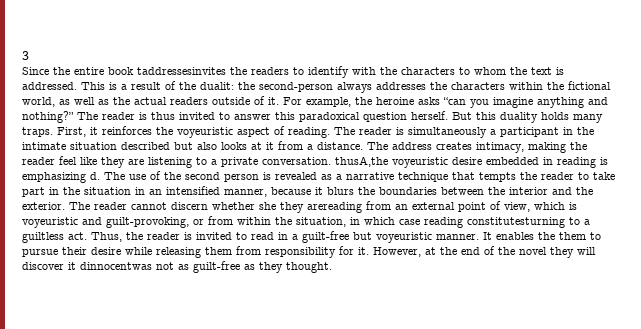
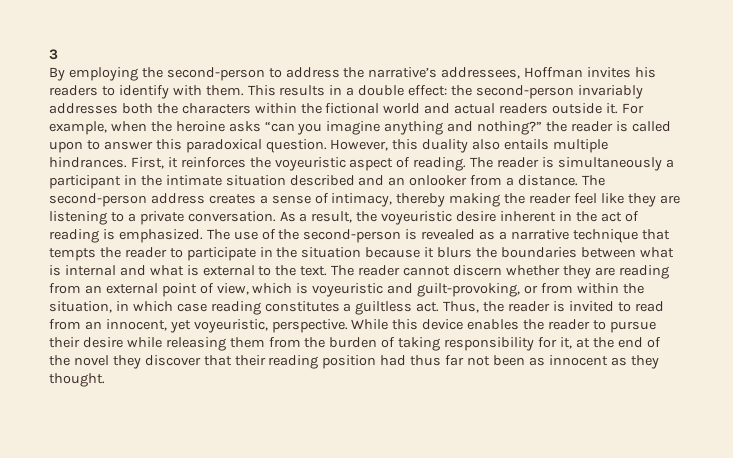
[22,66,564,78] [22,81,426,93] Since the entire book taddressesinvites the readers to identify with the characters to whom the text is addressed. This is a result of the dualit: the second-person always addresses -> [49,67,657,81] [49,85,643,99] [49,103,153,114] By employing the second-person to address the narrative’s addressees, Hoffman invites his readers to identify with them. This results in a double effect: the second-person invariably addresses both
[22,97,130,107] world, as well as the -> [383,103,451,114] world and
[254,96,265,105] of -> (603, 108) none
(351, 102) none -> [110,121,147,132] when
[77,112,215,120] The reader is thus invited -> [546,121,671,132] [49,141,83,153] the reader is called upon
[363,111,603,123] [22,127,53,137] question herself. But this duality holds many traps. -> [265,139,609,153] [49,157,127,168] question. However, this duality also entails multiple hindrances.
[174,142,274,150] but also looks at it -> [358,175,468,186] and an onlooker
(388, 146) none -> [49,193,147,207] second-person
[476,142,524,153] intimacy, -> [259,193,446,207] a sense of intimacy, thereby
[335,156,608,168] [22,172,100,183] thusA,the voyeuristic desire embedded in reading is emphasizing d. -> [279,211,639,225] [49,229,203,243] As a result, the voyeuristic desire inherent in the act of reading is emphasized.
[185,172,259,182] second person -> [303,229,402,243] second-person
[593,172,615,180] [22,187,45,197] take part -> [186,247,256,261] participate
[135,186,267,197] in an intensified manner, -> (362, 252) none
[488,187,593,195] [22,202,65,210] the interior and the exterior. -> [639,247,674,258] [49,265,328,276] what is internal and what is external to the text.
[259,202,362,213] she they arereading -> [562,265,669,279] they are reading
[467,217,580,228] constitutesturning to -> [264,301,340,312] constitutes
[278,231,492,243] in a guilt-free but voyeuristic manner. It -> [49,319,464,333] from an innocent, yet voyeuristic, perspective. While this device
[559,232,586,240] them -> [548,319,591,330] reader
[265,246,421,258] responsibility for it. However, -> [304,337,572,351] the burden of taking responsibility for it,
[577,247,596,255] [22,261,240,273] will discover it dinnocentwas not as guilt-free -> [144,355,608,369] discover that their reading position had thus far not been as innocent

